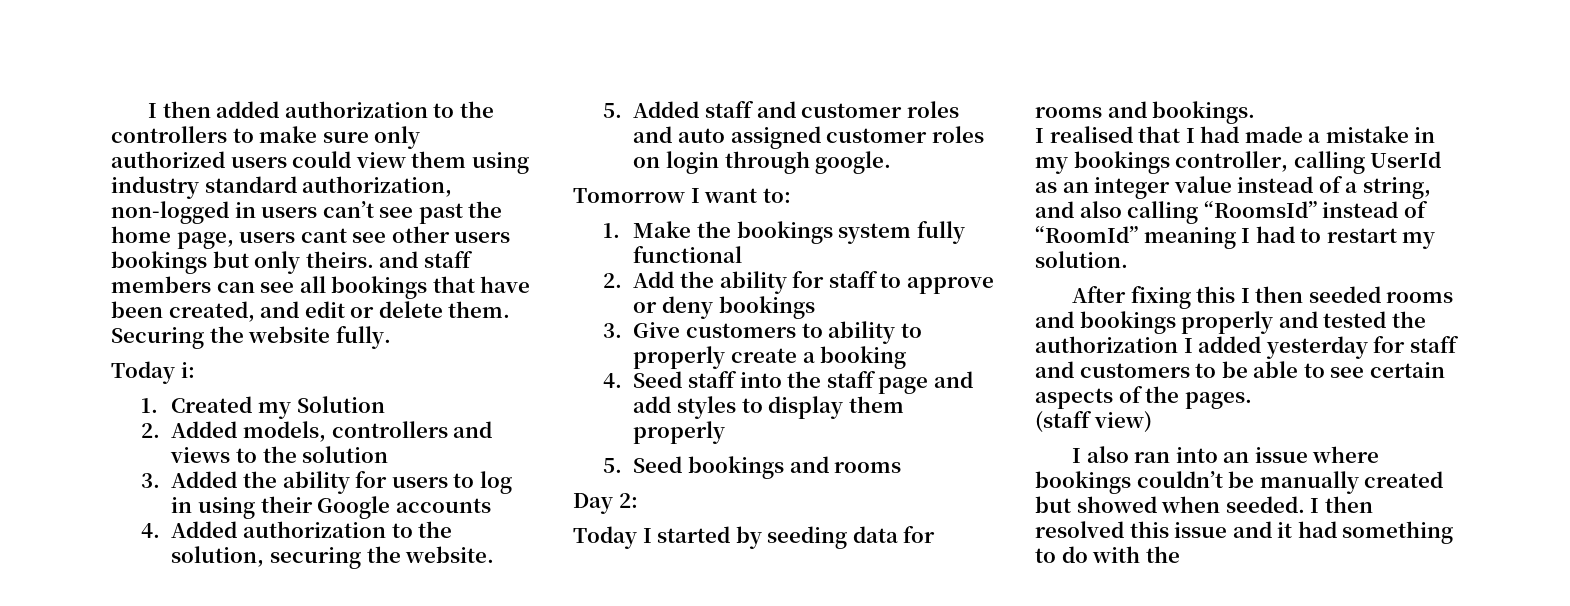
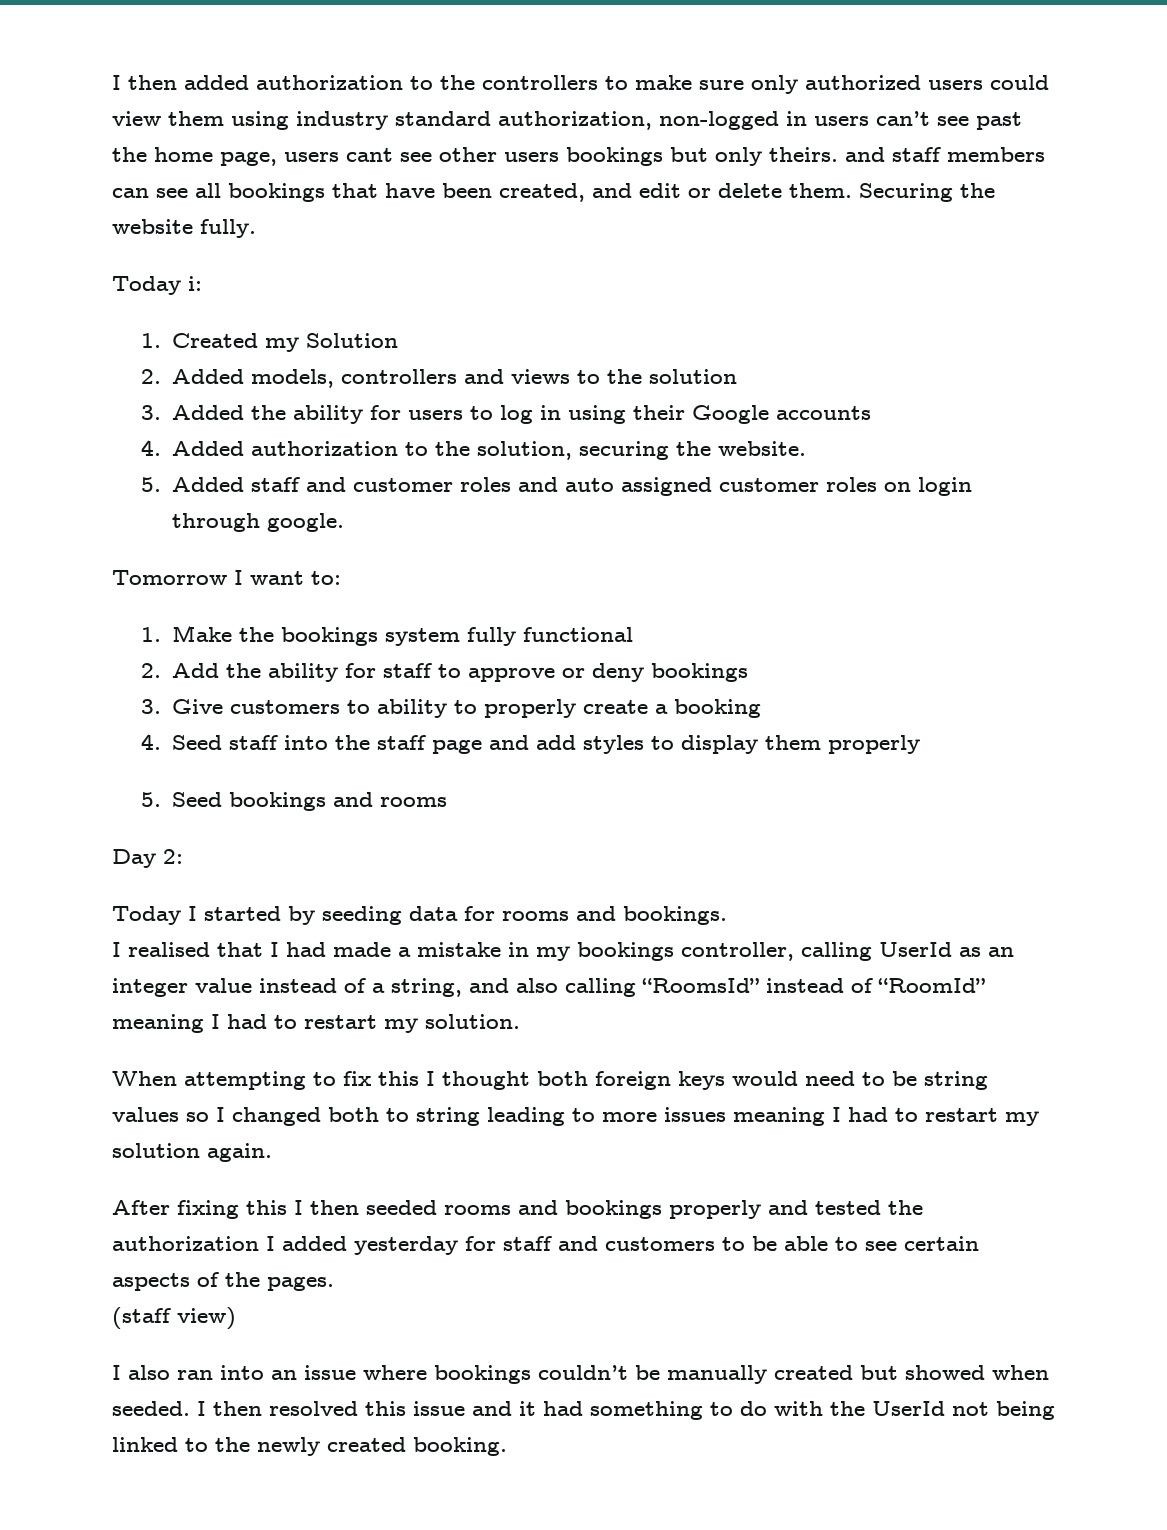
(1128, 259) none -> [112,1071,988,1090] [112,1107,1039,1126] [112,1143,272,1162] // When attempting to fix this I thought both foreign keys would need to be string values so I changed both to string leading to more issues meaning I had to restart my solution again.
(1180, 554) none -> [872,1401,1055,1420] [112,1437,507,1456] UserId not being linked to the newly created booking.

